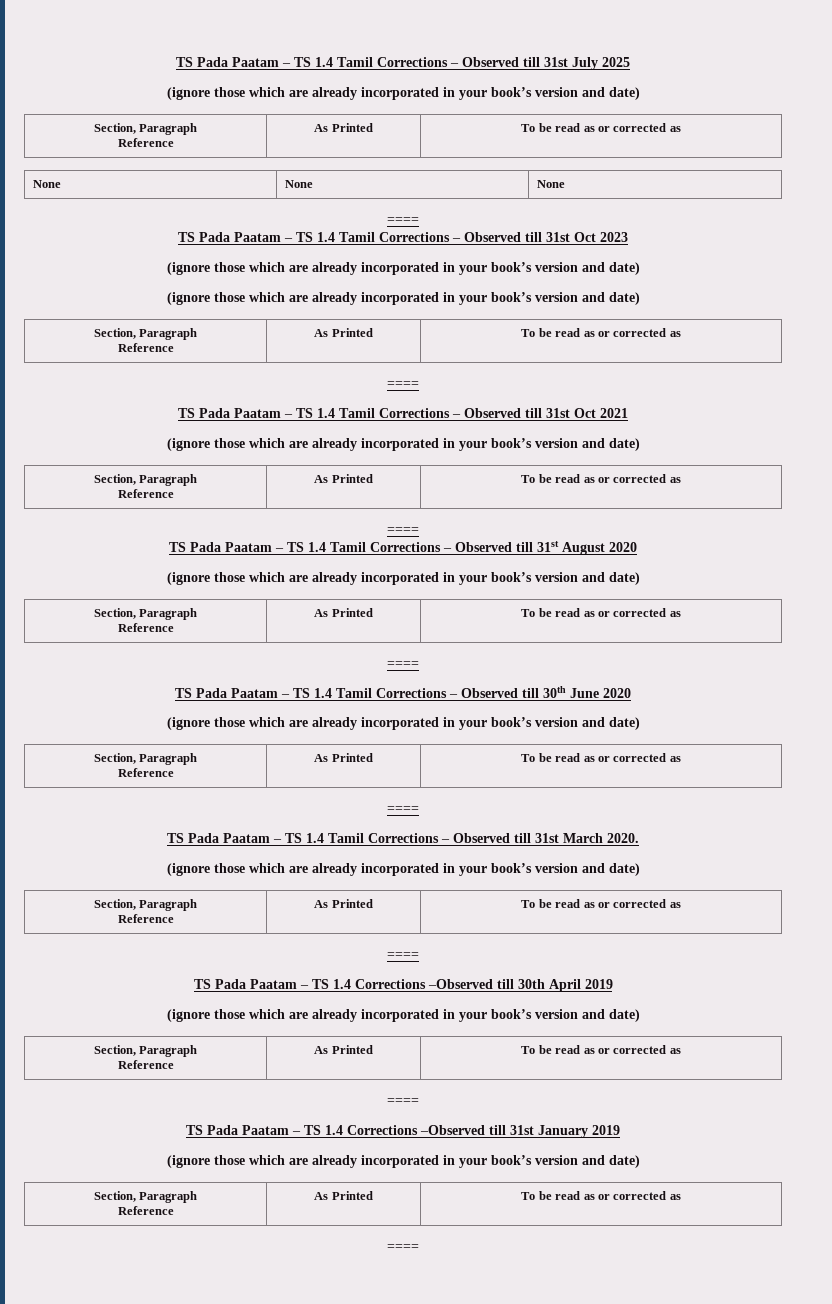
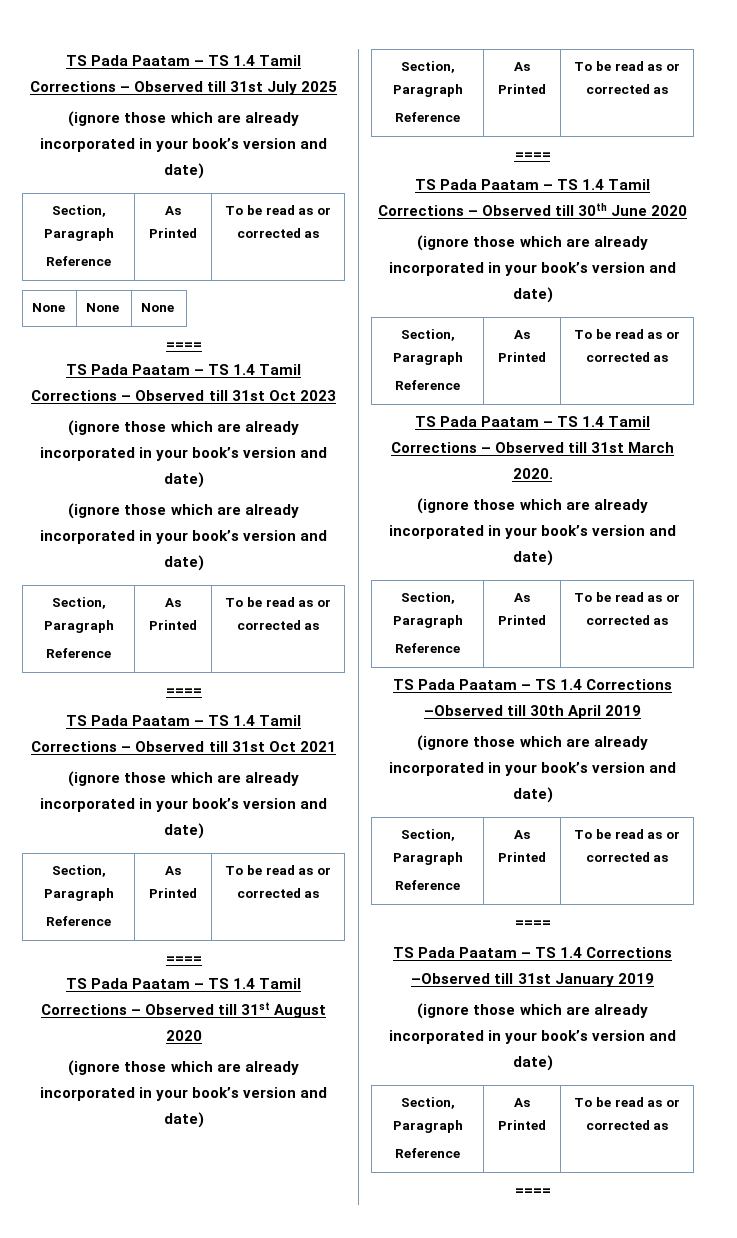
[387,806,419,813] // ==== -> (669, 358) none
[387,952,419,959] // ==== -> (669, 621) none

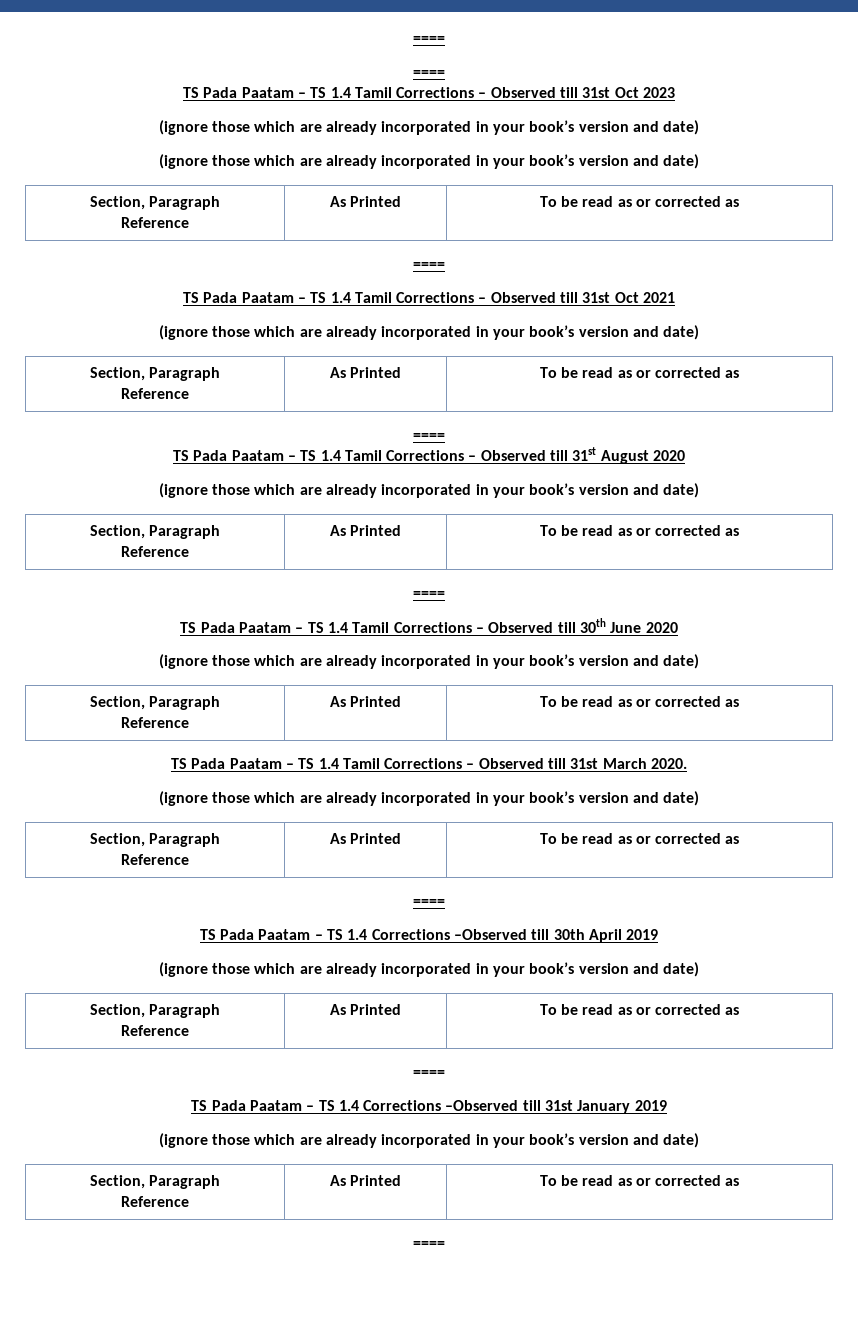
[65,55,302,66] [29,81,338,95] [68,111,299,127] [39,138,328,152] [163,163,204,179] [51,205,106,217] [43,228,114,241] [46,256,111,266] [165,206,181,215] [149,228,197,238] [225,205,331,215] [236,228,320,238] [32,303,66,312] [86,303,120,312] [141,303,175,312] TS Pada Paatam – TS 1.4 Tamil Corrections – Observed till 31st July 2025 // (ignore those which are already incorporated in your book’s version and date) // Section, Paragraph // Reference | As Printed | To be read as or corrected as // None | None | None -> [413,36,445,43] ====
(669, 621) none -> [413,899,445,906] // ====

